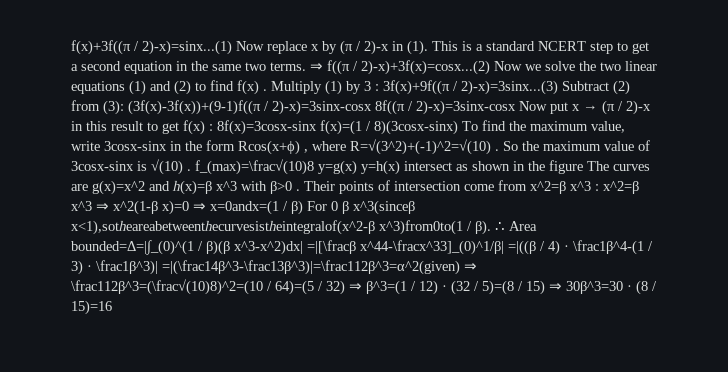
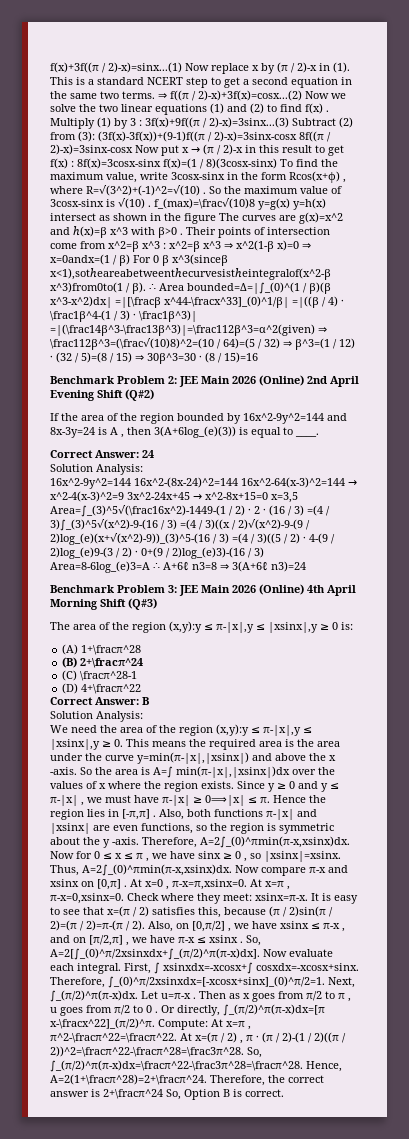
(112, 307) none -> [50,375,359,387] [50,389,154,401] [50,413,347,424] [50,426,319,438] [50,450,154,458] [50,464,143,475] [50,477,357,489] [50,491,298,503] [50,505,330,517] [50,519,310,531] [50,533,335,545] [50,547,264,559] [50,561,306,573] [50,584,356,596] [50,598,157,610] [50,621,353,633] [62,644,142,655] [62,657,144,668] [62,670,138,681] [62,683,142,694] [50,697,149,705] [50,711,143,722] [50,724,312,736] [50,739,340,750] [50,752,336,764] [50,766,335,778] [50,781,339,792] [50,795,326,806] [50,809,317,820] [50,823,334,834] [50,836,350,848] [50,851,341,862] [50,864,348,876] [50,879,290,890] [50,893,358,904] [50,906,333,918] [50,920,345,932] [50,935,261,946] [50,948,333,960] [50,962,359,974] [50,976,355,988] [50,990,351,1002] [50,1004,325,1016] [50,1018,251,1030] [50,1032,346,1044] [50,1046,262,1058] [50,1060,342,1072] [50,1074,324,1086] [50,1089,284,1100] // Benchmark Problem 2: JEE Main 2026 (Online) 2nd April Evening Shift (Q#2) // If the area of the region bounded by 16x^2-9y^2=144 and 8x-3y=24 is A , then 3(A+6log_(e)(3)) is equal to ____. // Correct Answer: 24 // Solution Analysis: // 16x^2-9y^2=144 16x^2-(8x-24)^2=144 16x^2-64(x-3)^2=144 → x^2-4(x-3)^2=9 3x^2-24x+45 → x^2-8x+15=0 x=3,5 Area=∫_(3)^5√(\frac16x^2)-1449-(1 / 2) · 2 · (16 / 3) =(4 / 3)∫_(3)^5√(x^2)-9-(16 / 3) =(4 / 3)((x / 2)√(x^2)-9-(9 / 2)log_(e)(x+√(x^2)-9))_(3)^5-(16 / 3) =(4 / 3)((5 / 2) · 4-(9 / 2)log_(e)9-(3 / 2) · 0+(9 / 2)log_(e)3)-(16 / 3) Area=8-6log_(e)3=A ∴ A+6ℓ n3=8 ⇒ 3(A+6ℓ n3)=24 // Benchmark Problem 3: JEE Main 2026 (Online) 4th April Morning Shift (Q#3) // The area of the region (x,y):y ≤ π-|x|,y ≤ |xsinx|,y ≥ 0 is: // (A) 1+\fracπ^28 // (B) 2+\fracπ^24 // (C) \fracπ^28-1 // (D) 4+\fracπ^22 // Correct Answer: B // Solution Analysis: // We need the area of the region (x,y):y ≤ π-|x|,y ≤ |xsinx|,y ≥ 0. This means the required area is the area under the curve y=min(π-|x|,|xsinx|) and above the x -axis. So the area is A=∫ min(π-|x|,|xsinx|)dx over the values of x where the region exists. Since y ≥ 0 and y ≤ π-|x| , we must have π-|x| ≥ 0⟹|x| ≤ π. Hence the region lies in [-π,π] . Also, both functions π-|x| and |xsinx| are even functions, so the region is symmetric about the y -axis. Therefore, A=2∫_(0)^πmin(π-x,xsinx)dx. Now for 0 ≤ x ≤ π , we have sinx ≥ 0 , so |xsinx|=xsinx. Thus, A=2∫_(0)^πmin(π-x,xsinx)dx. Now compare π-x and xsinx on [0,π] . At x=0 , π-x=π,xsinx=0. At x=π , π-x=0,xsinx=0. Check where they meet: xsinx=π-x. It is easy to see that x=(π / 2) satisfies this, because (π / 2)sin(π / 2)=(π / 2)=π-(π / 2). Also, on [0,π/2] , we have xsinx ≤ π-x , and on [π/2,π] , we have π-x ≤ xsinx . So, A=2[∫_(0)^π/2xsinxdx+∫_(π/2)^π(π-x)dx]. Now evaluate each integral. First, ∫ xsinxdx=-xcosx+∫ cosxdx=-xcosx+sinx. Therefore, ∫_(0)^π/2xsinxdx=[-xcosx+sinx]_(0)^π/2=1. Next, ∫_(π/2)^π(π-x)dx. Let u=π-x . Then as x goes from π/2 to π , u goes from π/2 to 0 . Or directly, ∫_(π/2)^π(π-x)dx=[π x-\fracx^22]_(π/2)^π. Compute: At x=π , π^2-\fracπ^22=\fracπ^22. At x=(π / 2) , π · (π / 2)-(1 / 2)((π / 2))^2=\fracπ^22-\fracπ^28=\frac3π^28. So, ∫_(π/2)^π(π-x)dx=\fracπ^22-\frac3π^28=\fracπ^28. Hence, A=2(1+\fracπ^28)=2+\fracπ^24. Therefore, the correct answer is 2+\fracπ^24 So, Option B is correct.

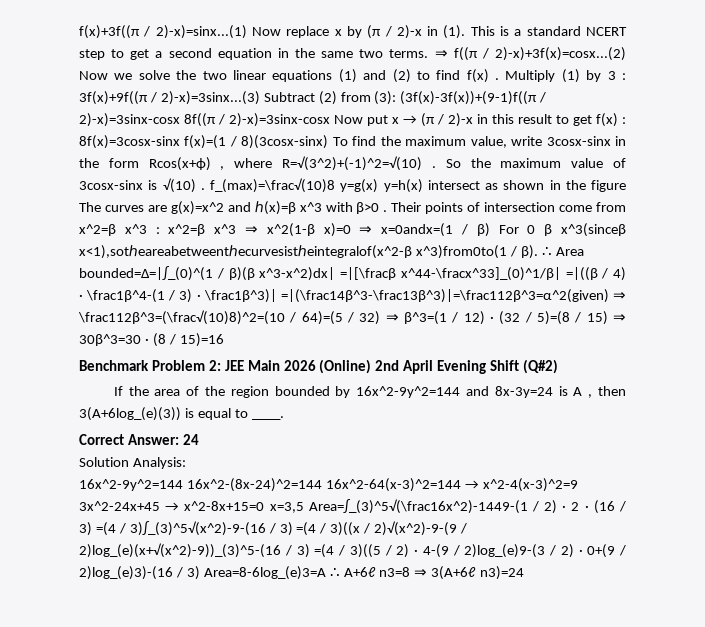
[50,584,356,596] [50,598,157,610] [50,621,353,633] [62,644,142,655] [62,657,144,668] [62,670,138,681] [62,683,142,694] [50,697,149,705] [50,711,143,722] [50,724,312,736] [50,739,340,750] [50,752,336,764] [50,766,335,778] [50,781,339,792] [50,795,326,806] [50,809,317,820] [50,823,334,834] [50,836,350,848] [50,851,341,862] [50,864,348,876] [50,879,290,890] [50,893,358,904] [50,906,333,918] [50,920,345,932] [50,935,261,946] [50,948,333,960] [50,962,359,974] [50,976,355,988] [50,990,351,1002] [50,1004,325,1016] [50,1018,251,1030] [50,1032,346,1044] [50,1046,262,1058] [50,1060,342,1072] [50,1074,324,1086] [50,1089,284,1100] // Benchmark Problem 3: JEE Main 2026 (Online) 4th April Morning Shift (Q#3) // The area of the region (x,y):y ≤ π-|x|,y ≤ |xsinx|,y ≥ 0 is: // (A) 1+\fracπ^28 // (B) 2+\fracπ^24 // (C) \fracπ^28-1 // (D) 4+\fracπ^22 // Correct Answer: B // Solution Analysis: // We need the area of the region (x,y):y ≤ π-|x|,y ≤ |xsinx|,y ≥ 0. This means the required area is the area under the curve y=min(π-|x|,|xsinx|) and above the x -axis. So the area is A=∫ min(π-|x|,|xsinx|)dx over the values of x where the region exists. Since y ≥ 0 and y ≤ π-|x| , we must have π-|x| ≥ 0⟹|x| ≤ π. Hence the region lies in [-π,π] . Also, both functions π-|x| and |xsinx| are even functions, so the region is symmetric about the y -axis. Therefore, A=2∫_(0)^πmin(π-x,xsinx)dx. Now for 0 ≤ x ≤ π , we have sinx ≥ 0 , so |xsinx|=xsinx. Thus, A=2∫_(0)^πmin(π-x,xsinx)dx. Now compare π-x and xsinx on [0,π] . At x=0 , π-x=π,xsinx=0. At x=π , π-x=0,xsinx=0. Check where they meet: xsinx=π-x. It is easy to see that x=(π / 2) satisfies this, because (π / 2)sin(π / 2)=(π / 2)=π-(π / 2). Also, on [0,π/2] , we have xsinx ≤ π-x , and on [π/2,π] , we have π-x ≤ xsinx . So, A=2[∫_(0)^π/2xsinxdx+∫_(π/2)^π(π-x)dx]. Now evaluate each integral. First, ∫ xsinxdx=-xcosx+∫ cosxdx=-xcosx+sinx. Therefore, ∫_(0)^π/2xsinxdx=[-xcosx+sinx]_(0)^π/2=1. Next, ∫_(π/2)^π(π-x)dx. Let u=π-x . Then as x goes from π/2 to π , u goes from π/2 to 0 . Or directly, ∫_(π/2)^π(π-x)dx=[π x-\fracx^22]_(π/2)^π. Compute: At x=π , π^2-\fracπ^22=\fracπ^22. At x=(π / 2) , π · (π / 2)-(1 / 2)((π / 2))^2=\fracπ^22-\fracπ^28=\frac3π^28. So, ∫_(π/2)^π(π-x)dx=\fracπ^22-\frac3π^28=\fracπ^28. Hence, A=2(1+\fracπ^28)=2+\fracπ^24. Therefore, the correct answer is 2+\fracπ^24 So, Option B is correct. -> (525, 573) none

